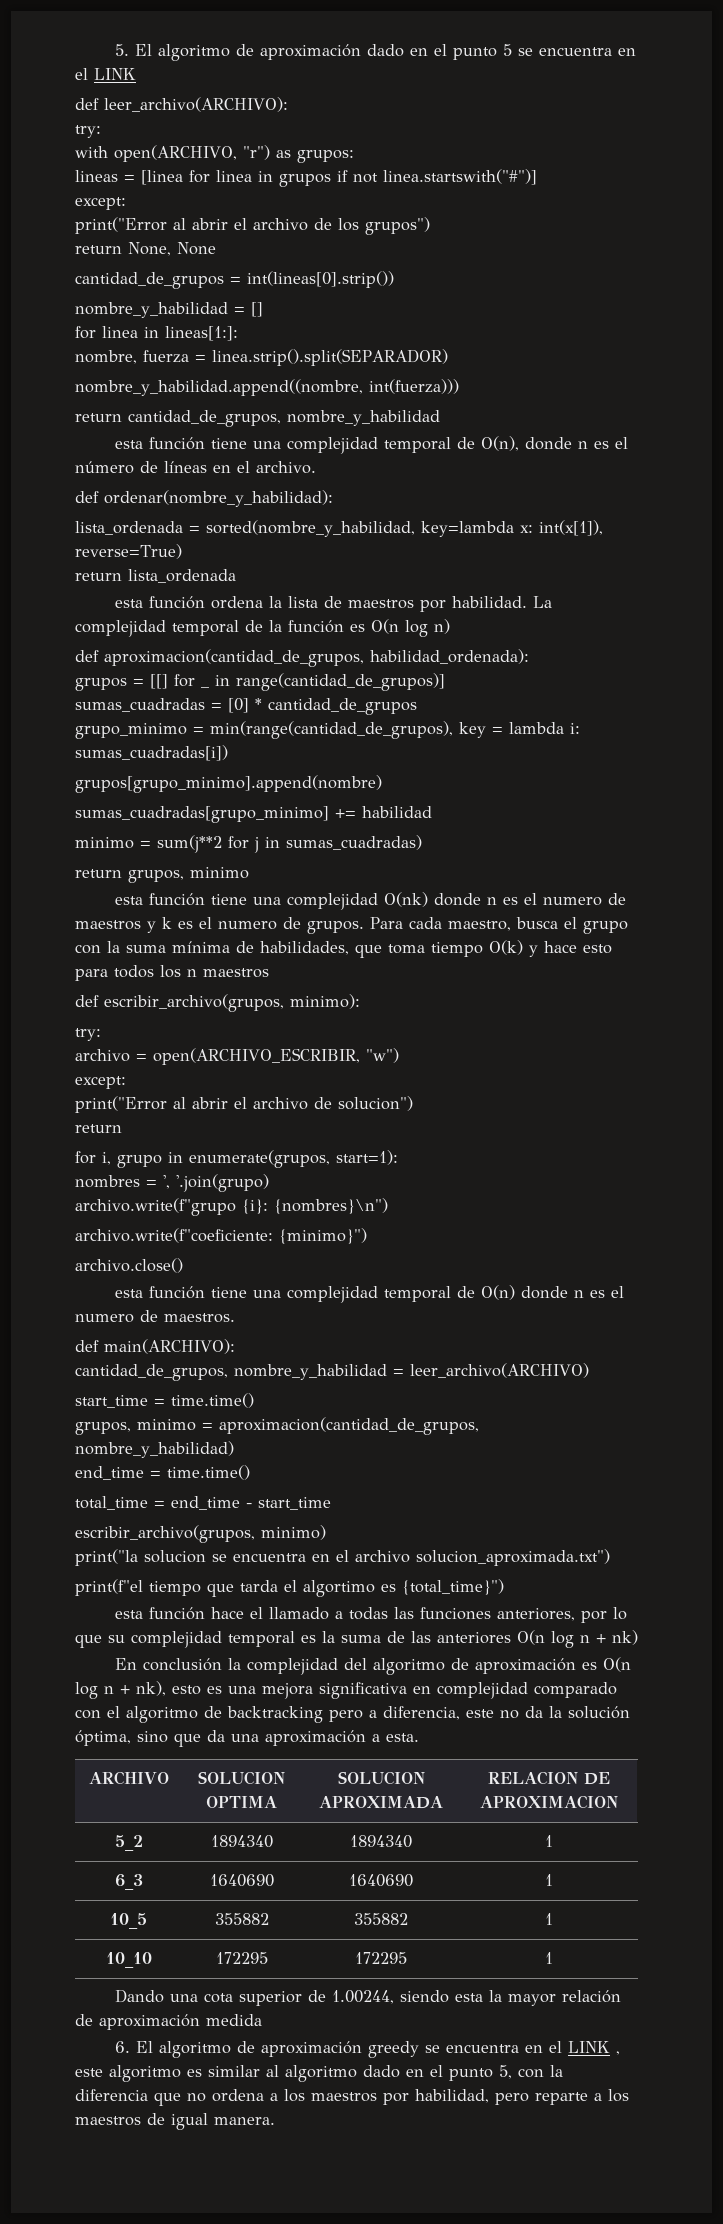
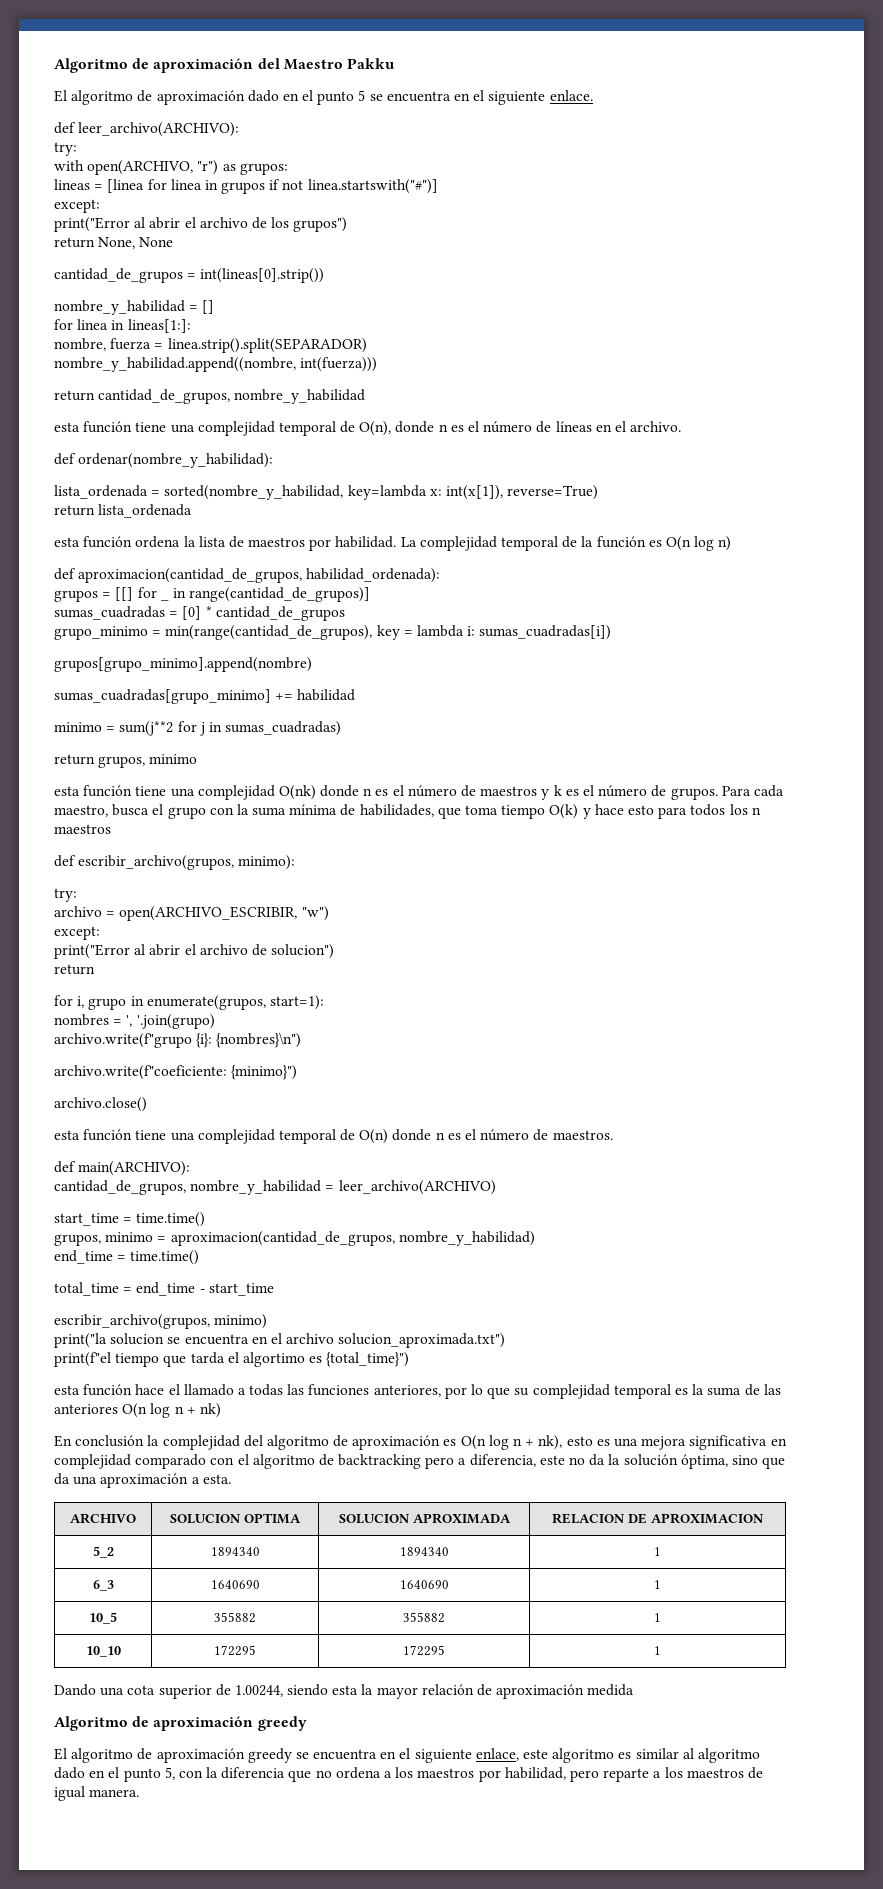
[115,44,130,56] 5. -> [54,58,394,73] Algoritmo de aproximación del Maestro Pakku //
[94,68,136,80] LINK -> [488,90,593,105] siguiente enlace.
[543,897,603,906] numero -> [407,785,457,797] número
[218,921,277,930] numero -> [598,785,648,797] número
[75,1314,134,1323] numero -> [480,1129,530,1141] número
[115,2041,131,2053] 6. -> [54,1716,307,1731] Algoritmo de aproximación greedy //
[568,2041,621,2055] LINK , -> [414,1748,519,1763] siguiente enlace,

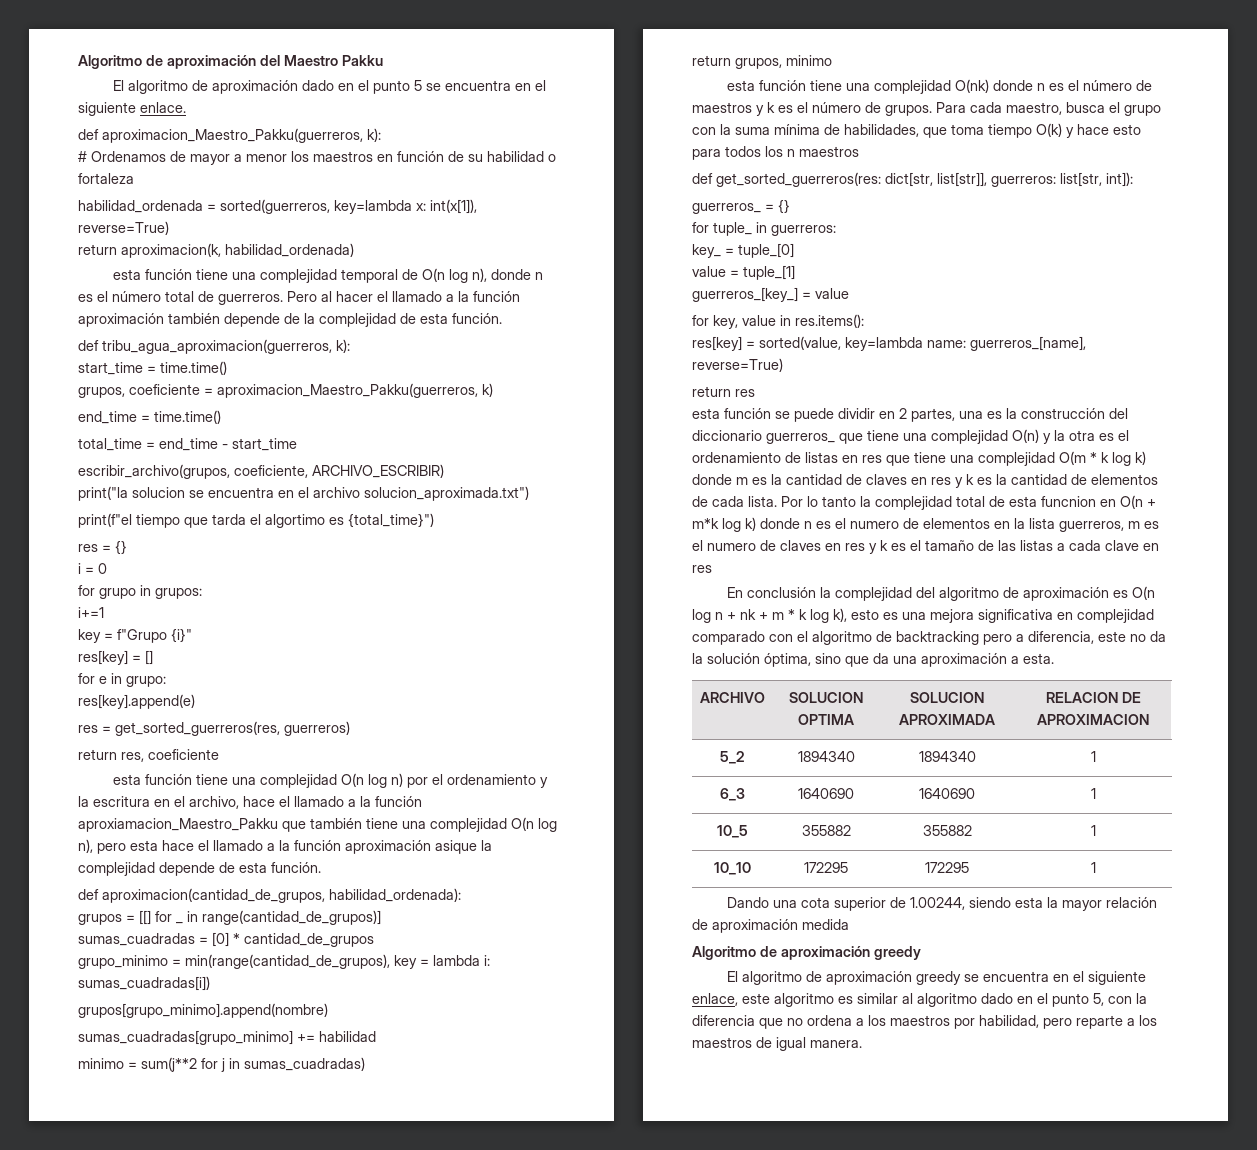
[78,122,240,137] [54,142,77,156] [54,160,288,175] [54,179,438,194] [54,199,100,213] [54,217,348,232] [54,237,174,249] [54,268,325,283] [54,300,215,315] [54,319,191,333] [54,338,367,353] [54,357,378,372] [54,389,366,404] [54,421,682,436] [54,453,274,468] [54,485,599,500] [54,504,193,518] [54,536,732,551] leer_archivo(ARCHIVO): // try: // with open(ARCHIVO, "r") as grupos: // lineas = [linea for linea in grupos if not linea.startswith("#")] // except: // print("Error al abrir el archivo de los grupos") // return None, None // cantidad_de_grupos = int(lineas[0].strip()) // nombre_y_habilidad = [] // for linea in lineas[1:]: // nombre, fuerza = linea.strip().split(SEPARADOR) // nombre_y_habilidad.append((nombre, int(fuerza))) // return cantidad_de_grupos, nombre_y_habilidad // esta función tiene una complejidad temporal de O(n), donde n es el número de líneas en el archivo. // def ordenar(nombre_y_habilidad): // lista_ordenada = sorted(nombre_y_habilidad, key=lambda x: int(x[1]), reverse=True) // return lista_ordenada // esta función ordena la lista de maestros por habilidad. La complejidad temporal de la función es O(n log n) -> [102,128,381,143] [78,151,556,165] [78,173,134,184] [78,199,477,214] [78,221,169,235] [78,243,354,258] [112,268,543,283] [78,291,520,305] [78,313,502,327] [78,339,350,354] [78,361,227,375] [78,383,493,398] [78,410,221,424] [78,438,297,451] [78,464,444,479] [78,486,529,501] [78,513,434,528] [78,540,127,555] [78,563,107,574] [78,585,202,599] [78,607,104,618] [78,628,192,643] [78,650,153,665] [78,673,166,687] [78,694,195,709] [78,721,350,736] [78,749,219,762] [112,773,548,788] [78,796,422,809] [78,817,557,832] [78,839,492,854] [78,862,321,876] aproximacion_Maestro_Pakku(guerreros, k): // # Ordenamos de mayor a menor los maestros en función de su habilidad o fortaleza // habilidad_ordenada = sorted(guerreros, key=lambda x: int(x[1]), reverse=True) // return aproximacion(k, habilidad_ordenada) // esta función tiene una complejidad temporal de O(n log n), donde n es el número total de guerreros. Pero al hacer el llamado a la función aproximación también depende de la complejidad de esta función. // def tribu_agua_aproximacion(guerreros, k): // start_time = time.time() // grupos, coeficiente = aproximacion_Maestro_Pakku(guerreros, k) // end_time = time.time() // total_time = end_time - start_time // escribir_archivo(grupos, coeficiente, ARCHIVO_ESCRIBIR) // print("la solucion se encuentra en el archivo solucion_aproximada.txt") // print(f"el tiempo que tarda el algortimo es {total_time}") // res = {} // i = 0 // for grupo in grupos: // i+=1 // key = f"Grupo {i}" // res[key] = [] // for e in grupo: // res[key].append(e) // res = get_sorted_guerreros(res, guerreros) // return res, coeficiente // esta función tiene una complejidad O(n log n) por el ordenamiento y la escritura en el archivo, hace el llamado a la función aproxiamacion_Maestro_Pakku que también tiene una complejidad O(n log n), pero esta hace el llamado a la función aproximación asique la complejidad depende de esta función.
[78,855,296,870] [54,888,77,902] [54,906,329,921] [54,926,100,940] [54,944,335,959] [54,964,95,975] [54,995,324,1010] [54,1014,215,1029] [54,1032,302,1048] [54,1065,298,1080] [54,1097,147,1112] [54,1129,613,1144] [54,1161,191,1176] [54,1180,496,1195] [54,1212,206,1227] [54,1231,535,1246] [54,1250,200,1265] [54,1282,274,1296] [54,1314,268,1329] [54,1333,506,1348] [54,1352,410,1367] [54,1384,781,1399] [54,1403,221,1418] escribir_archivo(grupos, minimo): // try: // archivo = open(ARCHIVO_ESCRIBIR, "w") // except: // print("Error al abrir el archivo de solucion") // return // for i, grupo in enumerate(grupos, start=1): // nombres = ', '.join(grupo) // archivo.write(f"grupo {i}: {nombres}\n") // archivo.write(f"coeficiente: {minimo}") // archivo.close() // esta función tiene una complejidad temporal de O(n) donde n es el número de maestros. // def main(ARCHIVO): // cantidad_de_grupos, nombre_y_habilidad = leer_archivo(ARCHIVO) // start_time = time.time() // grupos, minimo = aproximacion(cantidad_de_grupos, nombre_y_habilidad) // end_time = time.time() // total_time = end_time - start_time // escribir_archivo(grupos, minimo) // print("la solucion se encuentra en el archivo solucion_aproximada.txt") // print(f"el tiempo que tarda el algortimo es {total_time}") // esta función hace el llamado a todas las funciones anteriores, por lo que su complejidad temporal es la suma de las anteriores O(n log n + nk) -> [716,172,1133,187] [692,199,790,214] [692,222,836,236] [692,243,794,258] [692,265,795,280] [692,287,849,302] [692,314,864,329] [692,336,1086,351] [692,358,783,372] [692,386,755,397] [692,408,1128,422] [692,429,1129,444] [692,451,1146,466] [692,474,1158,488] [692,495,1156,510] [692,517,1159,532] [692,540,1159,554] [692,565,712,573] get_sorted_guerreros(res: dict[str, list[str]], guerreros: list[str, int]): // guerreros_ = {} // for tuple_ in guerreros: // key_ = tuple_[0] // value = tuple_[1] // guerreros_[key_] = value // for key, value in res.items(): // res[key] = sorted(value, key=lambda name: guerreros_[name], reverse=True) // return res // esta función se puede dividir en 2 partes, una es la construcción del diccionario guerreros_ que tiene una complejidad O(n) y la otra es el ordenamiento de listas en res que tiene una complejidad O(m * k log k) donde m es la cantidad de claves en res y k es la cantidad de elementos de cada lista. Por lo tanto la complejidad total de esta funcnion en O(n + m*k log k) donde n es el numero de elementos en la lista guerreros, m es el numero de claves en res y k es el tamaño de las listas a cada clave en res
[538,1435,563,1450] nk), -> [740,608,847,623] nk + m * k log k),

